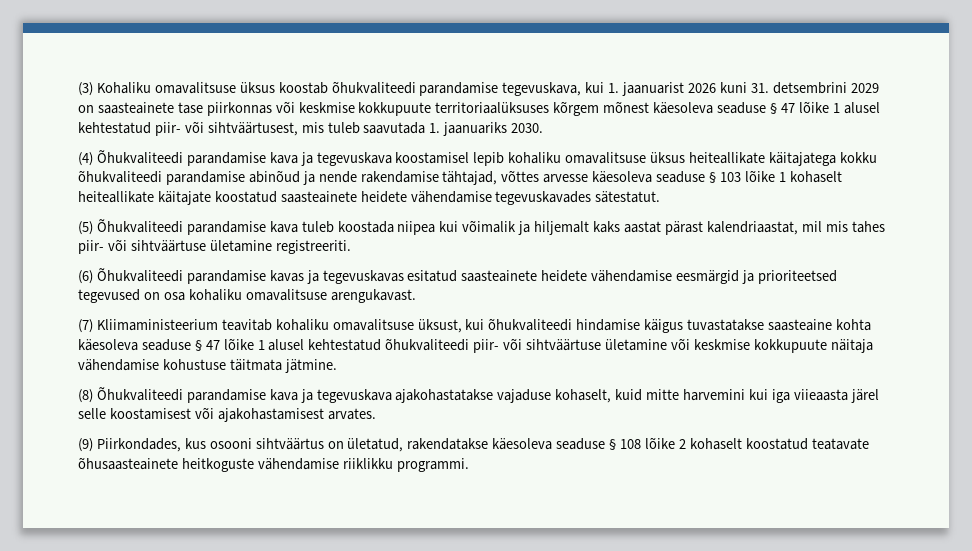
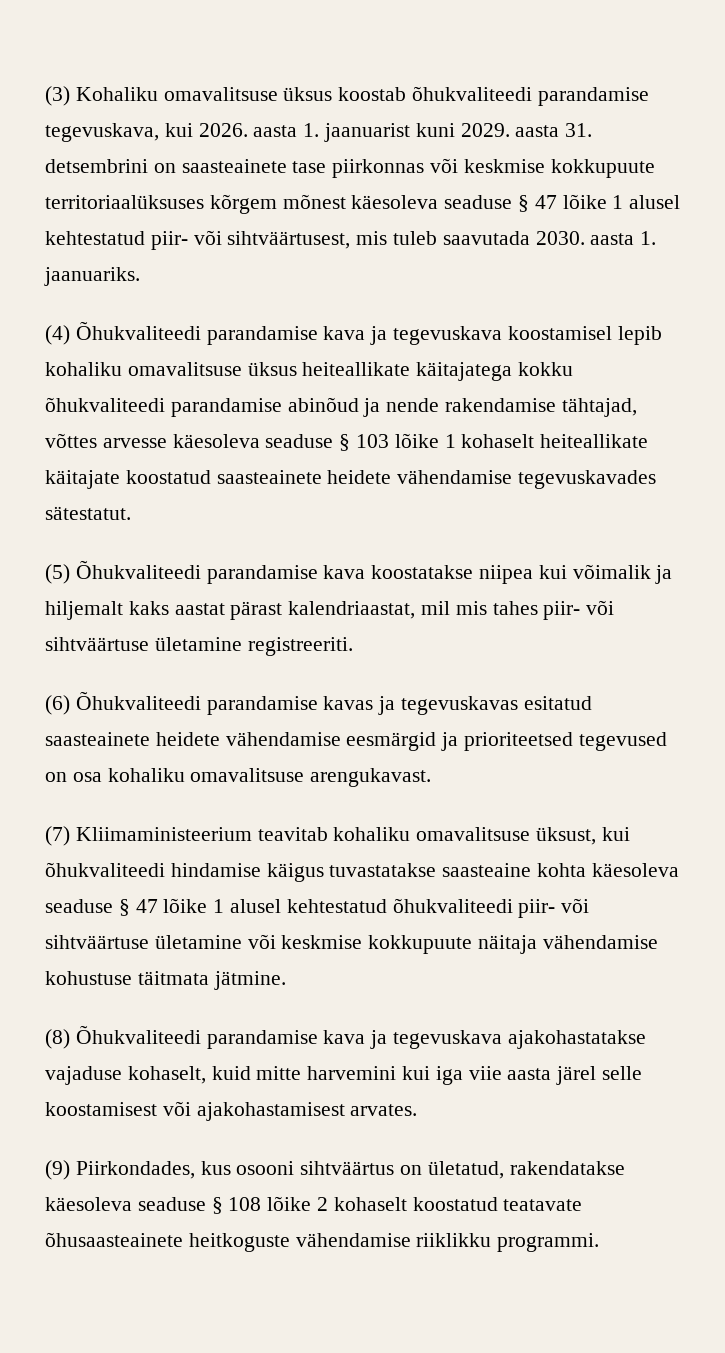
[608,82,747,96] 1. jaanuarist 2026 kuni -> [198,123,560,142] 2026. aasta 1. jaanuarist kuni 2029. aasta
[850,83,879,93] 2029 -> (148, 166) none
[429,122,544,136] 1. jaanuariks 2030. -> [535,231,657,245] [44,267,140,286] 2030. aasta 1. jaanuariks.
[301,221,394,233] tuleb koostada -> [371,565,474,579] koostatakse
[793,389,848,401] viieaasta -> [468,1066,552,1080] viie aasta

